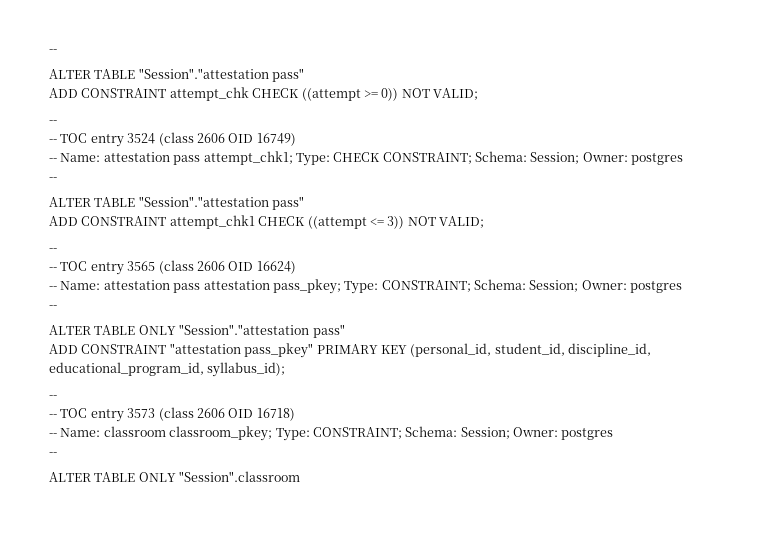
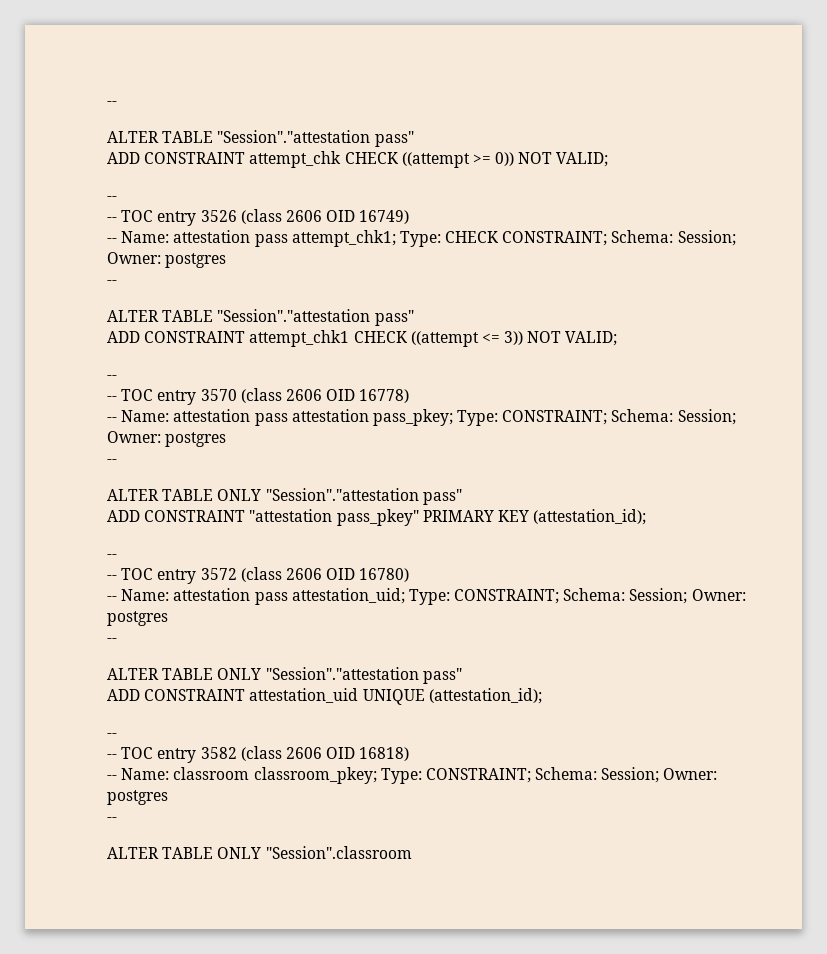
[127,133,156,144] 3524 -> [200,210,237,222] 3526
[127,260,296,274] 3565 (class 2606 OID 16624) -> [200,388,410,403] 3570 (class 2606 OID 16778)
[410,343,651,357] [49,362,286,377] [49,395,57,399] [49,407,295,422] (personal_id, student_id, discipline_id, educational_program_id, syllabus_id); // -- // -- TOC entry 3573 (class 2606 OID 16718) -> [533,509,647,525] [107,554,117,559] [107,567,410,584] [107,588,746,605] [107,611,168,626] [107,638,117,643] [107,667,462,684] [107,688,542,705] [107,733,117,738] [107,746,410,763] (attestation_id); // -- // -- TOC entry 3572 (class 2606 OID 16780) // -- Name: attestation pass attestation_uid; Type: CONSTRAINT; Schema: Session; Owner: postgres // -- // ALTER TABLE ONLY "Session"."attestation pass" // ADD CONSTRAINT attestation_uid UNIQUE (attestation_id); // -- // -- TOC entry 3582 (class 2606 OID 16818)

